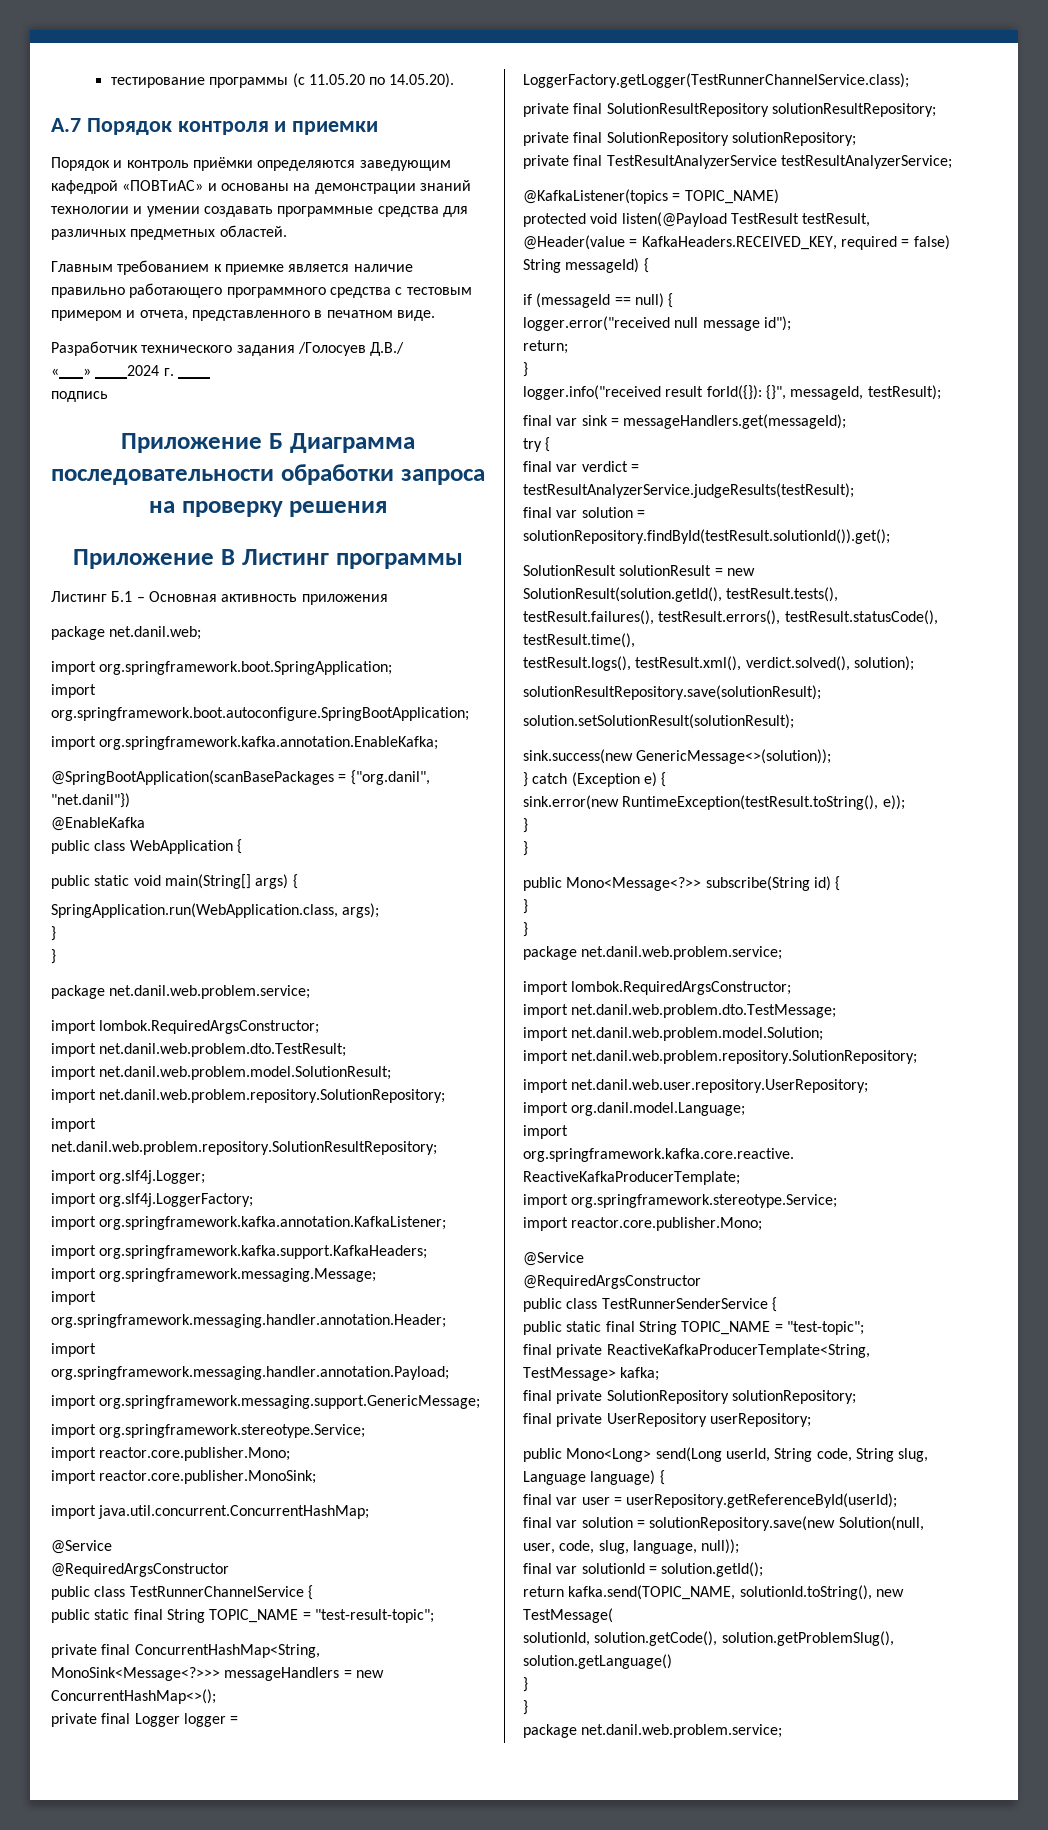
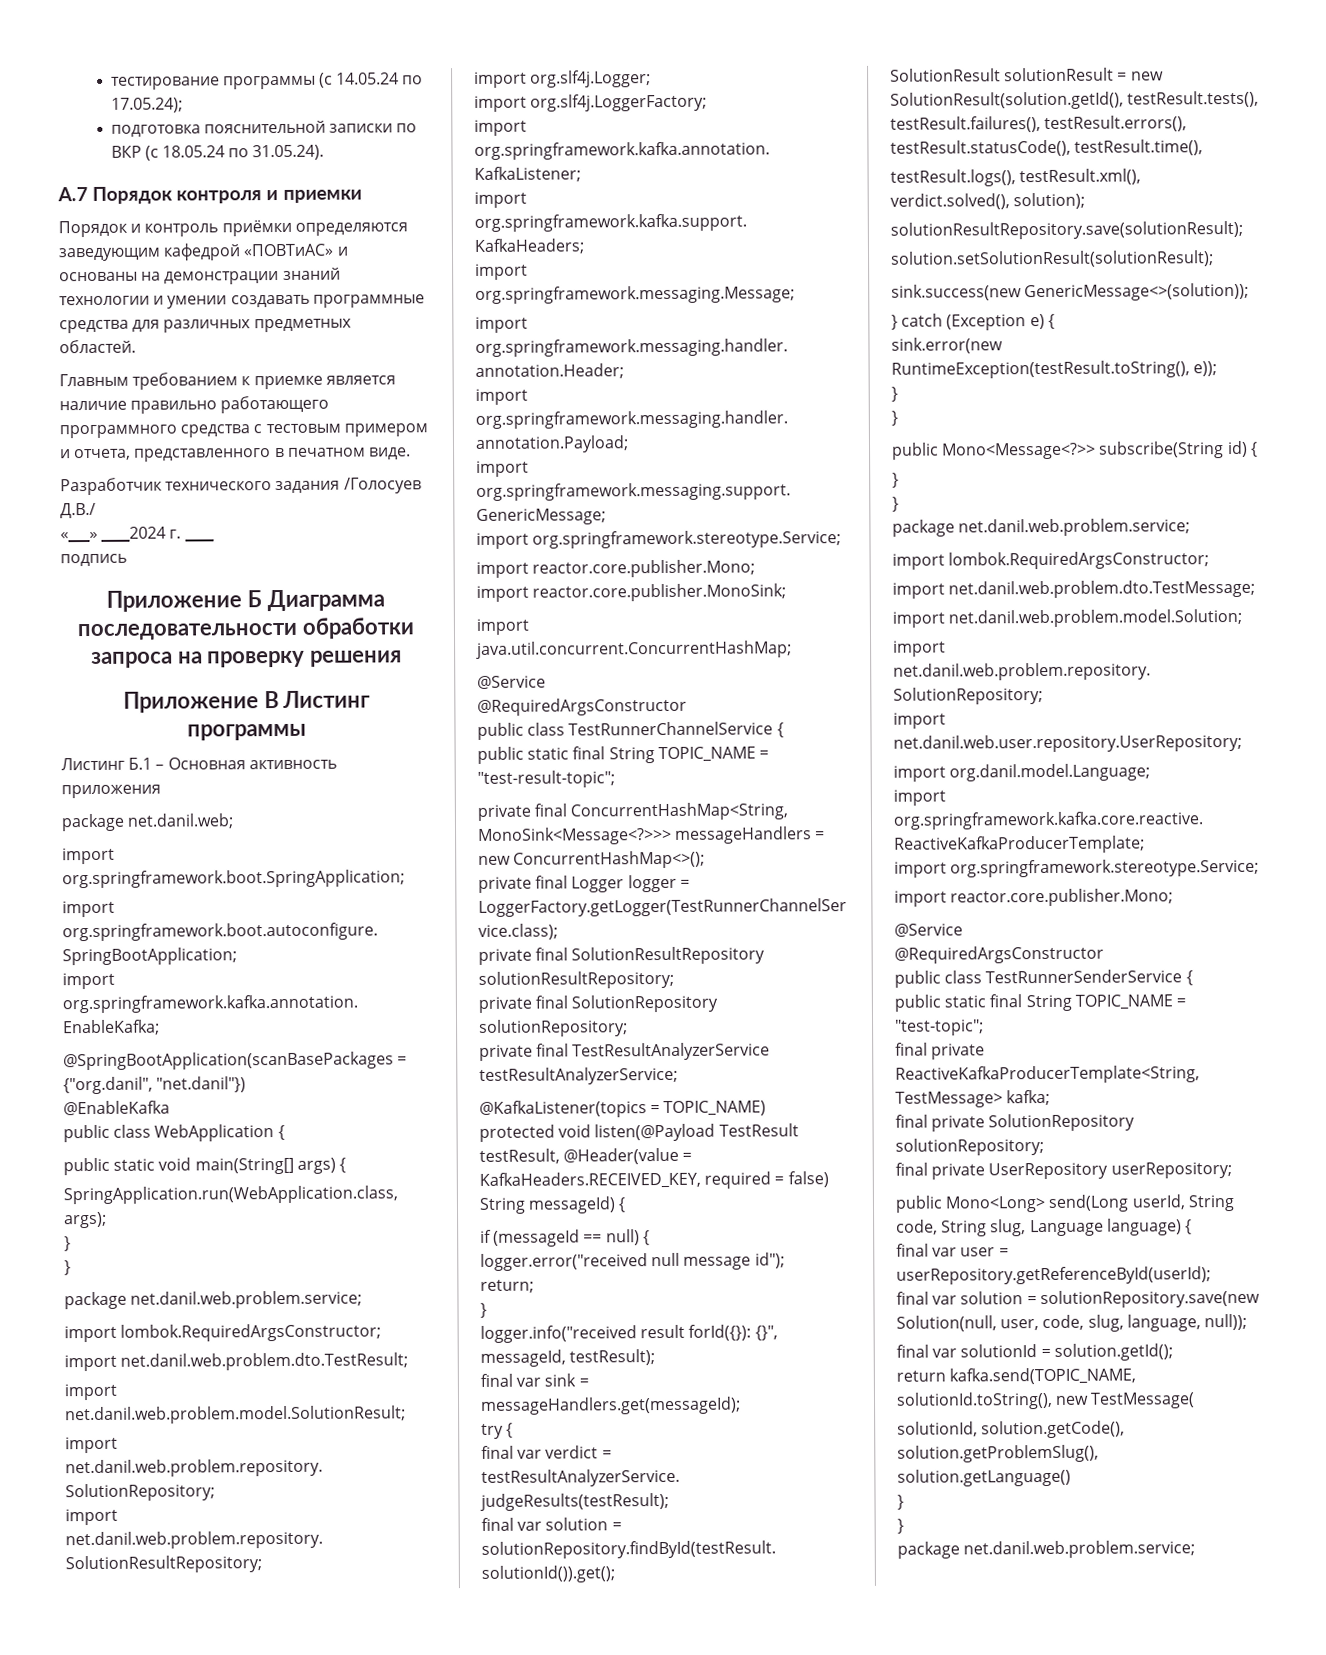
[308,73,455,88] 11.05.20 по 14.05.20). -> [336,72,424,85] [110,97,183,113] [110,120,418,137] [110,144,325,161] 14.05.24 по 17.05.24); // подготовка пояснительной записки по ВКР (с 18.05.24 по 31.05.24).

